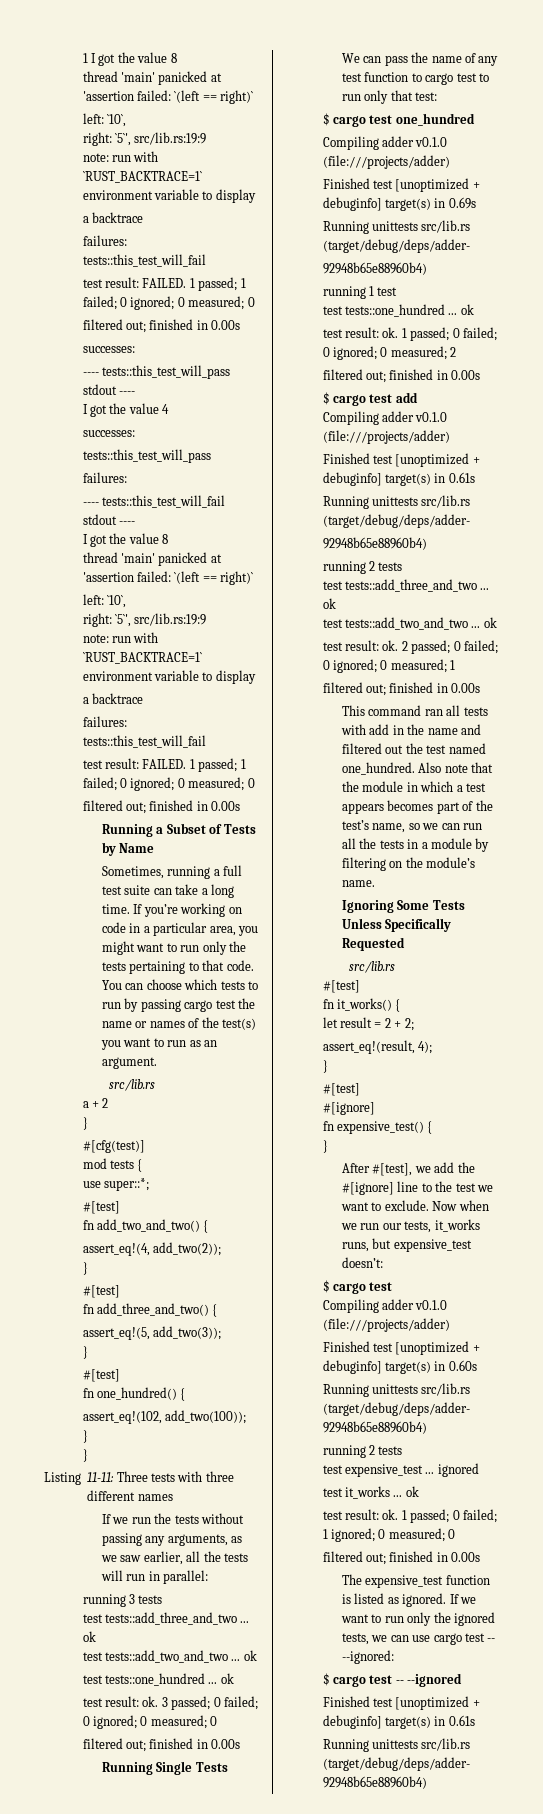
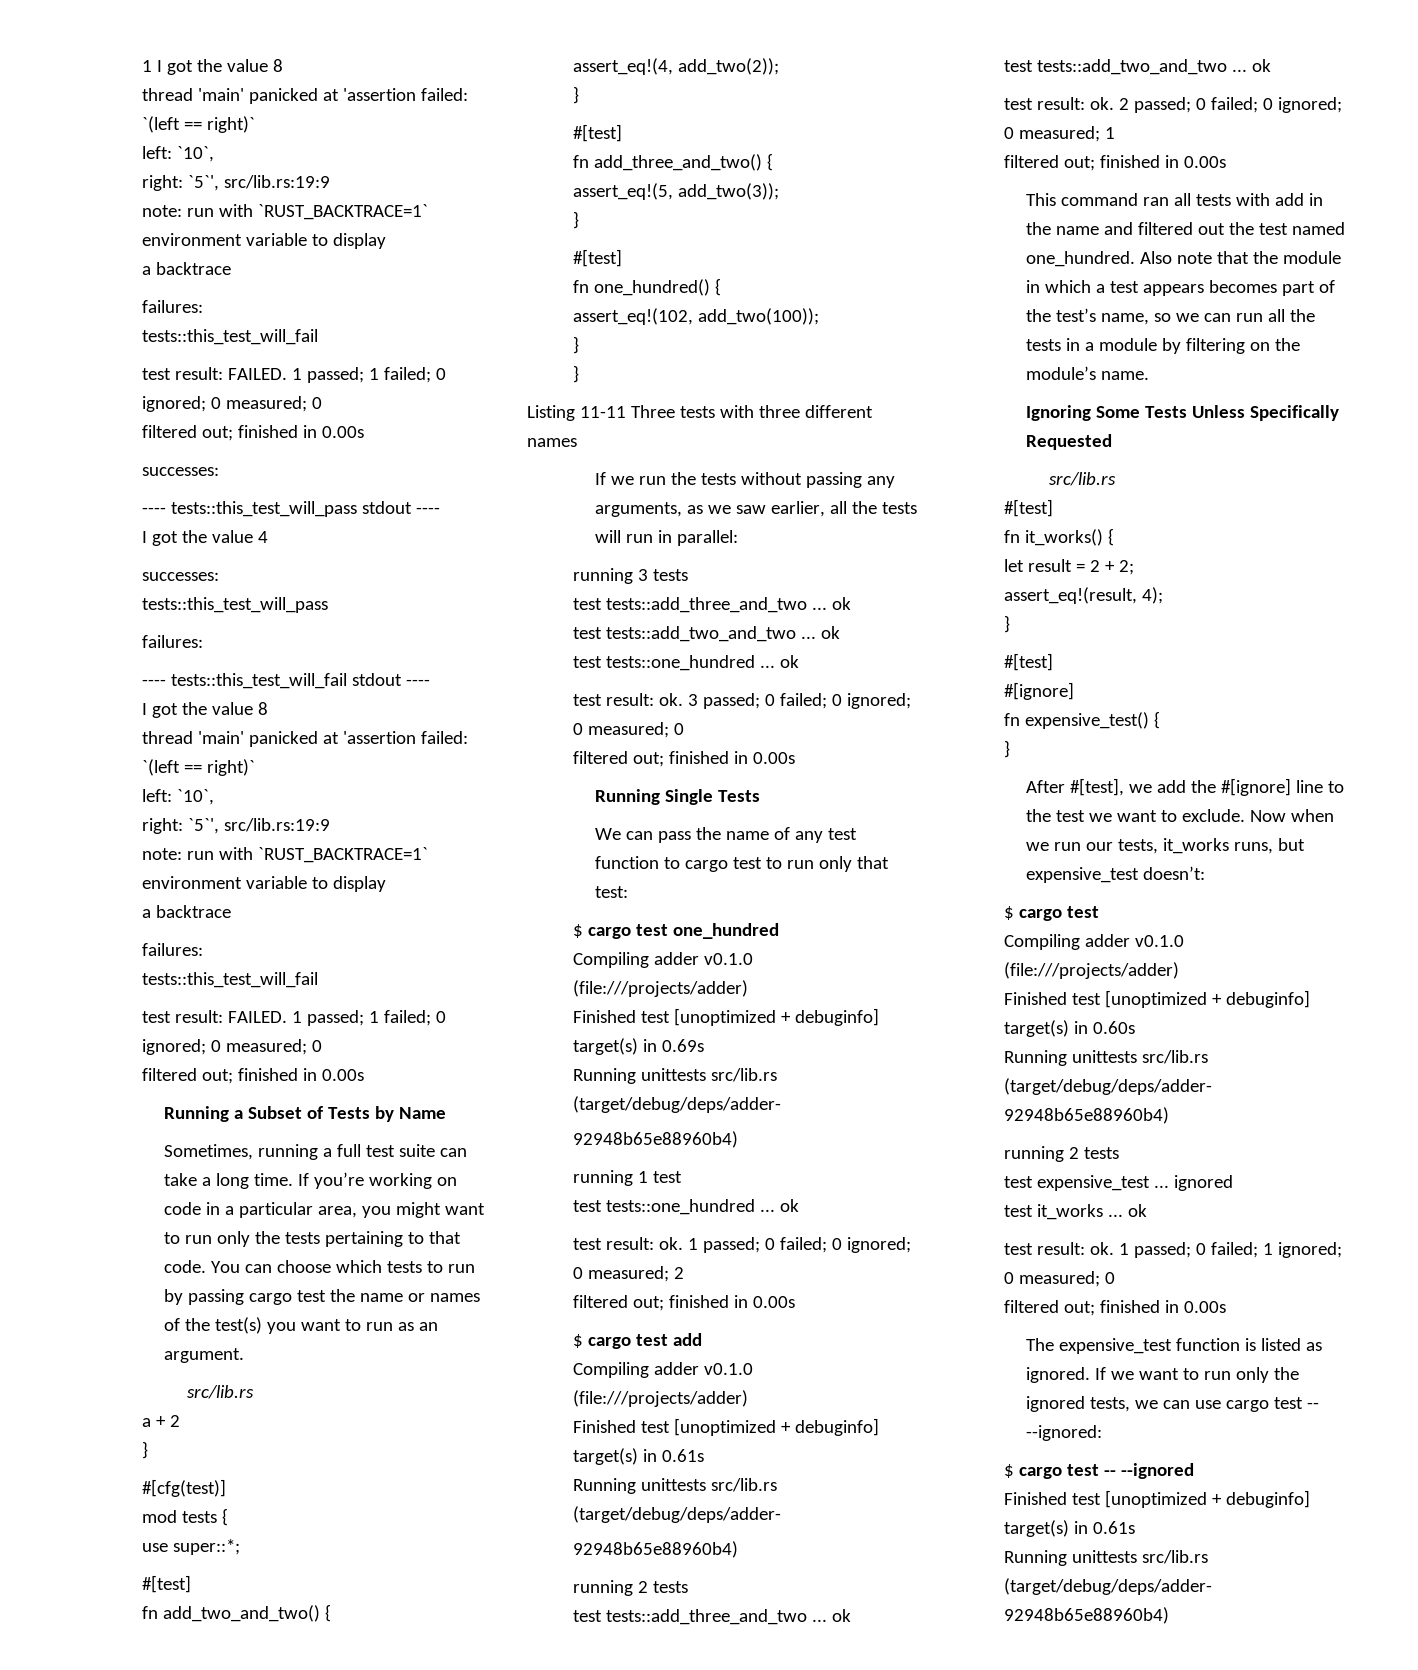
[87,1472,115,1482] 11-11: -> [579,406,626,418] 11-11

